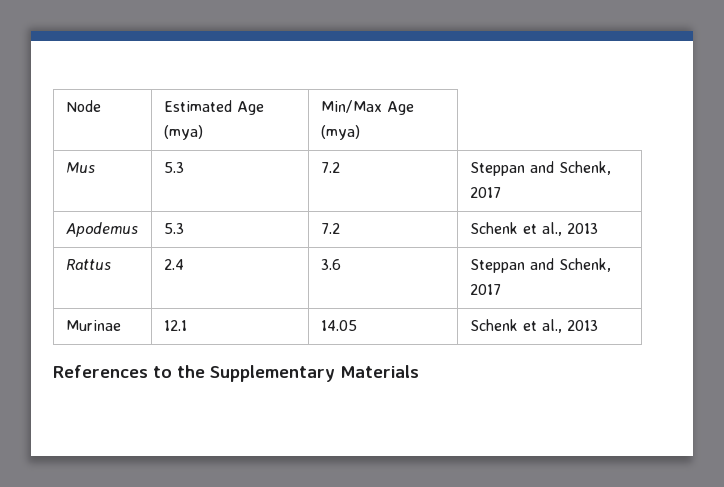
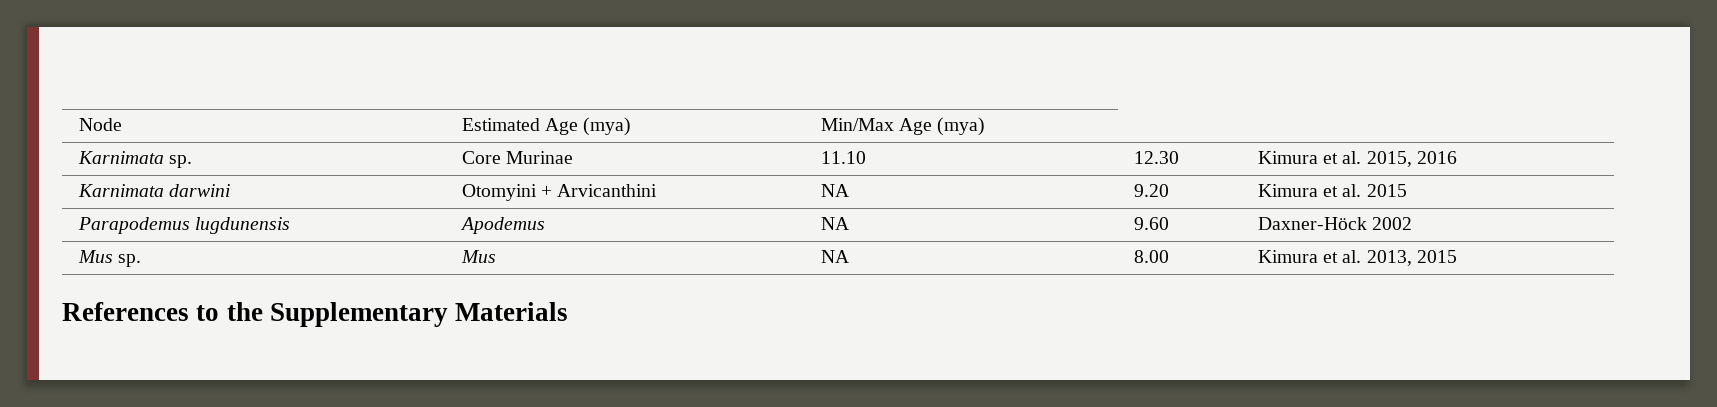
[65,162,95,173] [163,162,184,173] [320,162,340,173] [469,161,611,176] [469,187,501,198] [65,222,138,237] [163,223,184,234] [320,223,340,234] [469,222,598,236] [65,259,111,270] [163,259,184,270] [320,259,341,270] [469,258,611,273] [469,284,501,295] [65,320,121,331] [163,320,187,331] [320,320,357,331] [469,319,598,333] Mus | 5.3 | 7.2 | Steppan and Schenk, 2017 // Apodemus | 5.3 | 7.2 | Schenk et al., 2013 // Rattus | 2.4 | 3.6 | Steppan and Schenk, 2017 // Murinae | 12.1 | 14.05 | Schenk et al., 2013 -> [77,151,193,168] [461,151,574,164] [820,151,866,164] [1133,151,1179,164] [1257,151,1457,167] [77,184,231,197] [461,184,658,201] [820,184,849,197] [1133,184,1169,197] [1257,184,1407,197] [77,217,291,234] [459,217,545,234] [820,217,849,230] [1133,217,1169,230] [1257,217,1413,230] [77,250,142,267] [460,250,496,263] [820,250,849,263] [1133,250,1169,263] [1257,250,1457,266] Karnimata sp. | Core Murinae | 11.10 | 12.30 | Kimura et al. 2015, 2016 // Karnimata darwini | Otomyini + Arvicanthini | NA | 9.20 | Kimura et al. 2015 // Parapodemus lugdunensis | Apodemus | NA | 9.60 | Daxner-Höck 2002 // Mus sp. | Mus | NA | 8.00 | Kimura et al. 2013, 2015

